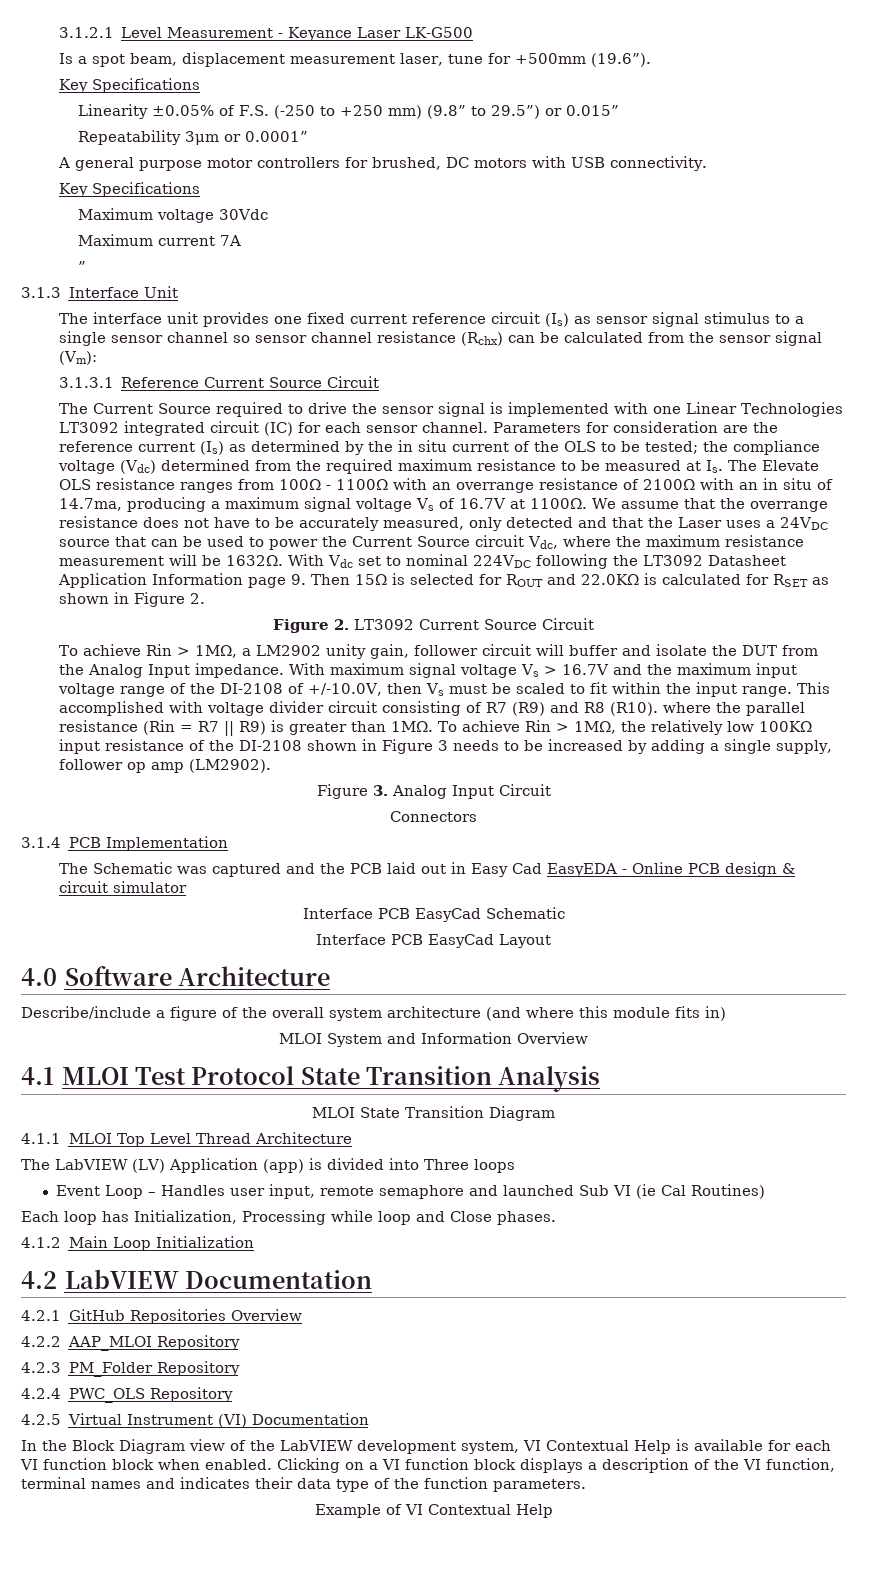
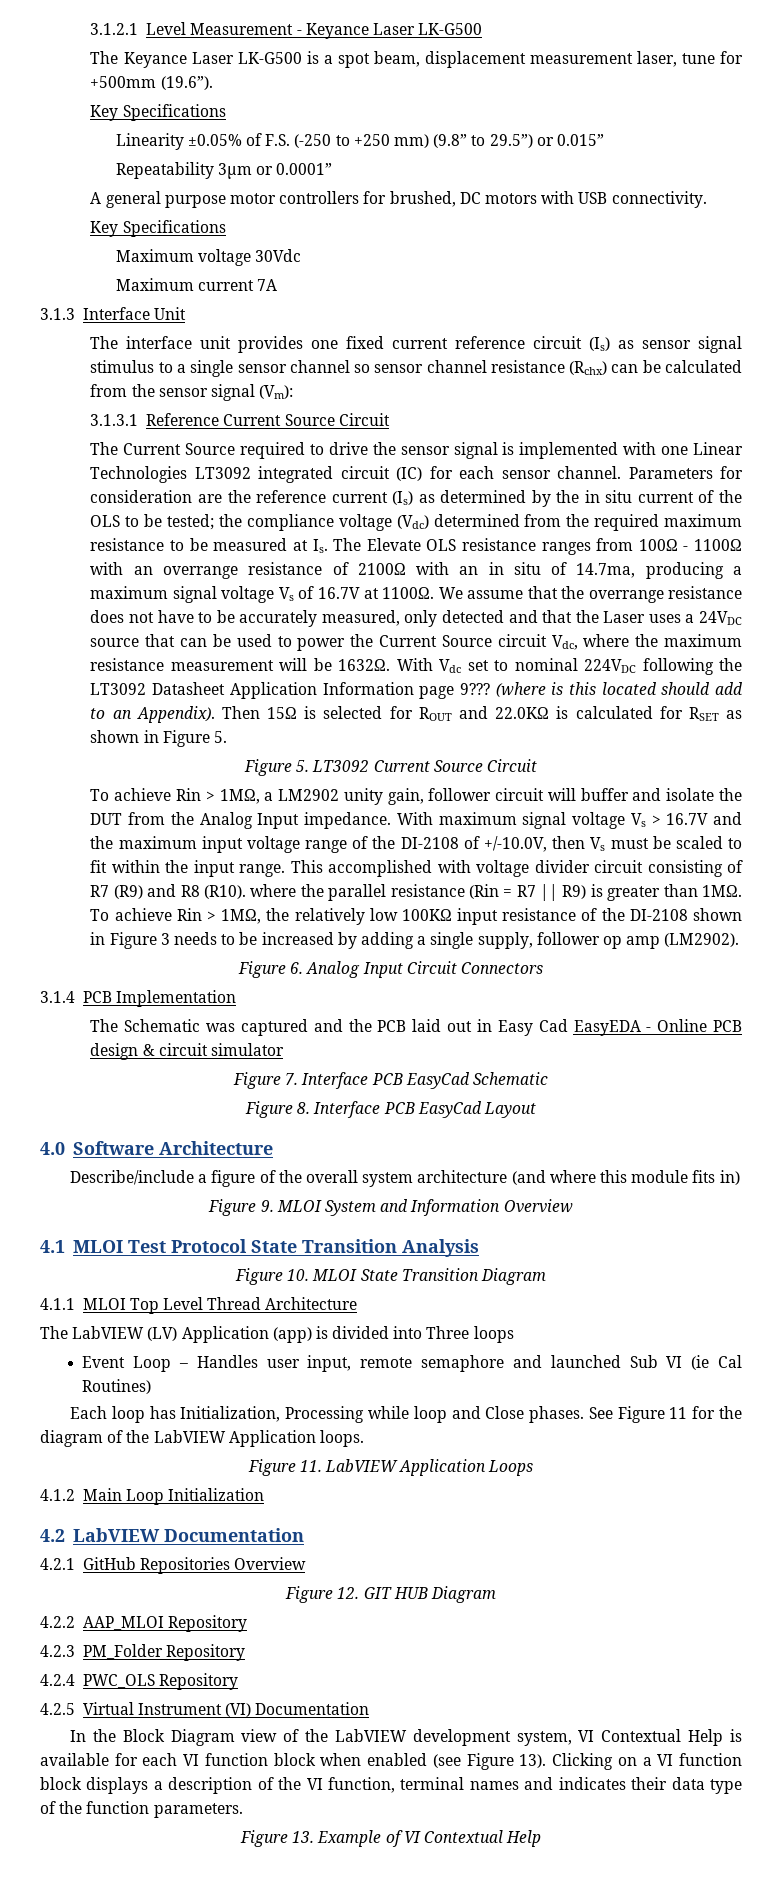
[58,53,73,64] Is -> [90,51,319,68] The Keyance Laser LK-G500 is
[77,261,86,272] // ” -> (278, 285) none
[290,574,306,585] 9. -> [459,682,743,697] [90,706,215,723] 9??? (where is this located should add to an Appendix).
[189,593,205,604] [273,619,350,633] 2. // Figure 2. -> [214,731,228,743] [244,759,310,776] 5. // Figure 5.
[372,785,388,796] 3. -> [290,962,304,974] 6.
(551, 790) // -> (457, 967) none
(187, 887) none -> [233,1072,299,1089] Figure 7.
(565, 913) none -> [245,1101,311,1118] Figure 8.
(726, 1013) none -> [208,1199,274,1216] Figure 9.
(601, 1079) none -> [235,1268,310,1285] Figure 10.
(556, 1218) none -> [588,1406,742,1423] [40,1430,364,1447] [247,1459,534,1476] See Figure 11 for the diagram of the LabVIEW Application loops. // Figure 11. LabVIEW Application Loops
(302, 1315) none -> [285,1586,496,1603] // Figure 12. GIT HUB Diagram
[205,1459,272,1470] enabled. -> [367,1753,547,1770] enabled (see Figure 13).
(586, 1485) none -> [239,1830,315,1847] Figure 13.

